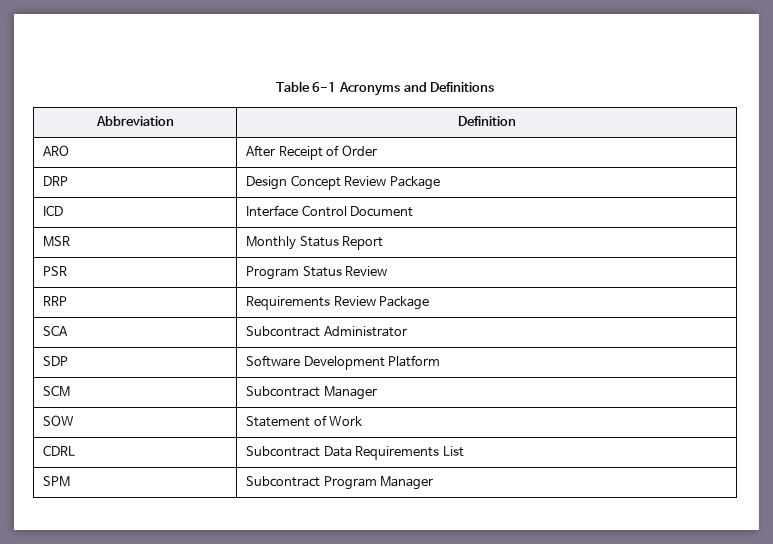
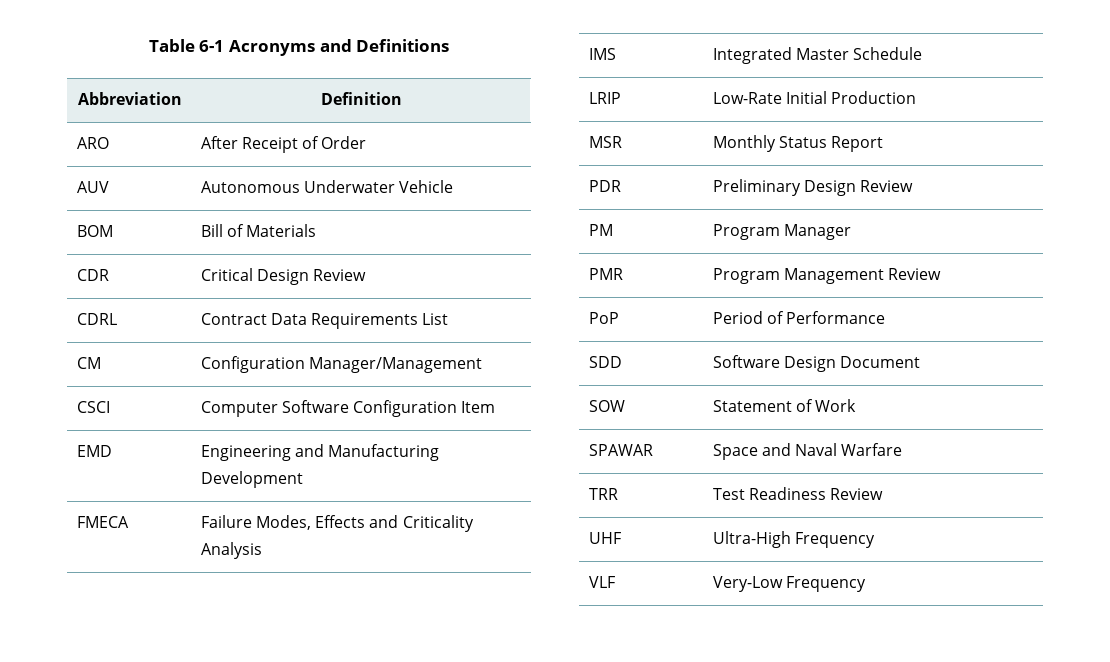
[43,176,69,186] [246,175,440,190] [43,205,64,216] [246,205,414,217] [43,236,71,247] [246,236,384,250] [43,266,68,276] [246,266,388,280] [43,296,68,306] [246,296,430,310] [43,325,69,336] [246,326,407,337] [43,356,69,366] [246,355,441,370] [43,385,71,397] [246,386,377,400] [43,415,75,426] [246,415,363,427] [43,445,76,456] [246,446,464,460] [43,476,71,487] [246,476,434,490] DRP | Design Concept Review Package // ICD | Interface Control Document // MSR | Monthly Status Report // PSR | Program Status Review // RRP | Requirements Review Package // SCA | Subcontract Administrator // SDP | Software Development Platform // SCM | Subcontract Manager // SOW | Statement of Work // CDRL | Subcontract Data Requirements List // SPM | Subcontract Program Manager -> [76,181,109,193] [200,180,454,193] [76,225,113,237] [200,224,317,237] [76,269,109,281] [200,268,367,285] [76,313,117,325] [200,313,449,329] [76,357,101,369] [200,356,483,373] [76,401,110,413] [200,400,496,417] [76,445,112,457] [200,444,440,461] [200,471,303,488] [76,516,129,528] [200,515,474,532] [200,542,262,559] [588,48,616,60] [712,47,923,64] [588,92,621,104] [712,91,917,104] [588,136,622,148] [712,135,884,152] [588,180,621,192] [712,179,914,196] [588,224,613,236] [712,224,852,240] [588,268,623,280] [712,268,942,284] [588,312,619,324] [712,311,886,324] [588,356,622,368] [712,355,921,372] [588,400,625,412] [712,399,857,412] [588,444,653,456] [712,443,903,460] [588,488,618,500] [712,487,884,500] [588,532,621,544] [712,531,876,548] [588,576,615,588] [712,576,867,592] AUV | Autonomous Underwater Vehicle // BOM | Bill of Materials // CDR | Critical Design Review // CDRL | Contract Data Requirements List // CM | Configuration Manager/Management // CSCI | Computer Software Configuration Item // EMD | Engineering and Manufacturing Development // FMECA | Failure Modes, Effects and Criticality Analysis // IMS | Integrated Master Schedule // LRIP | Low-Rate Initial Production // MSR | Monthly Status Report // PDR | Preliminary Design Review // PM | Program Manager // PMR | Program Management Review // PoP | Period of Performance // SDD | Software Design Document // SOW | Statement of Work // SPAWAR | Space and Naval Warfare // TRR | Test Readiness Review // UHF | Ultra-High Frequency // VLF | Very-Low Frequency

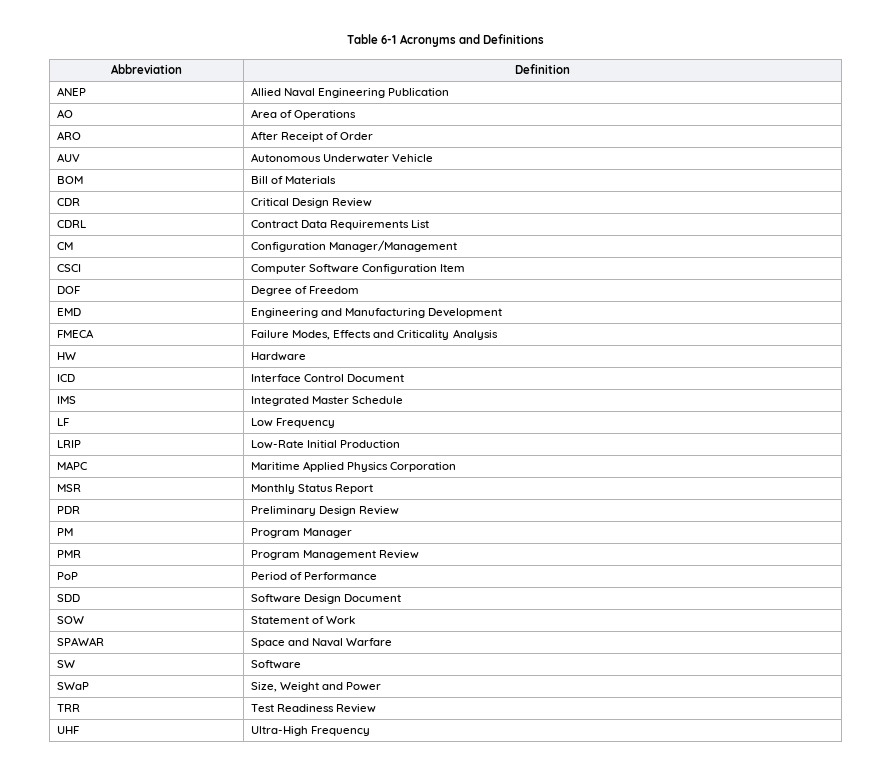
(402, 98) none -> [56,87,86,96] [250,87,450,98] [56,109,73,118] [250,109,357,120] // ANEP | Allied Naval Engineering Publication // AO | Area of Operations
(496, 407) none -> [56,286,80,294] [250,286,360,296] // DOF | Degree of Freedom
(262, 550) none -> [56,352,76,360] [250,352,306,361] [56,374,75,382] [250,374,405,382] // HW | Hardware // ICD | Interface Control Document
(923, 53) none -> [56,418,69,426] [250,418,336,428] // LF | Low Frequency
(917, 97) none -> [56,461,87,470] [250,461,457,472] // MAPC | Maritime Applied Physics Corporation
(903, 449) none -> [56,660,75,668] [250,660,301,669] [56,682,89,690] [250,682,382,692] // SW | Software // SWaP | Size, Weight and Power
[588,576,615,588] [712,576,867,592] // VLF | Very-Low Frequency -> (371, 731) none

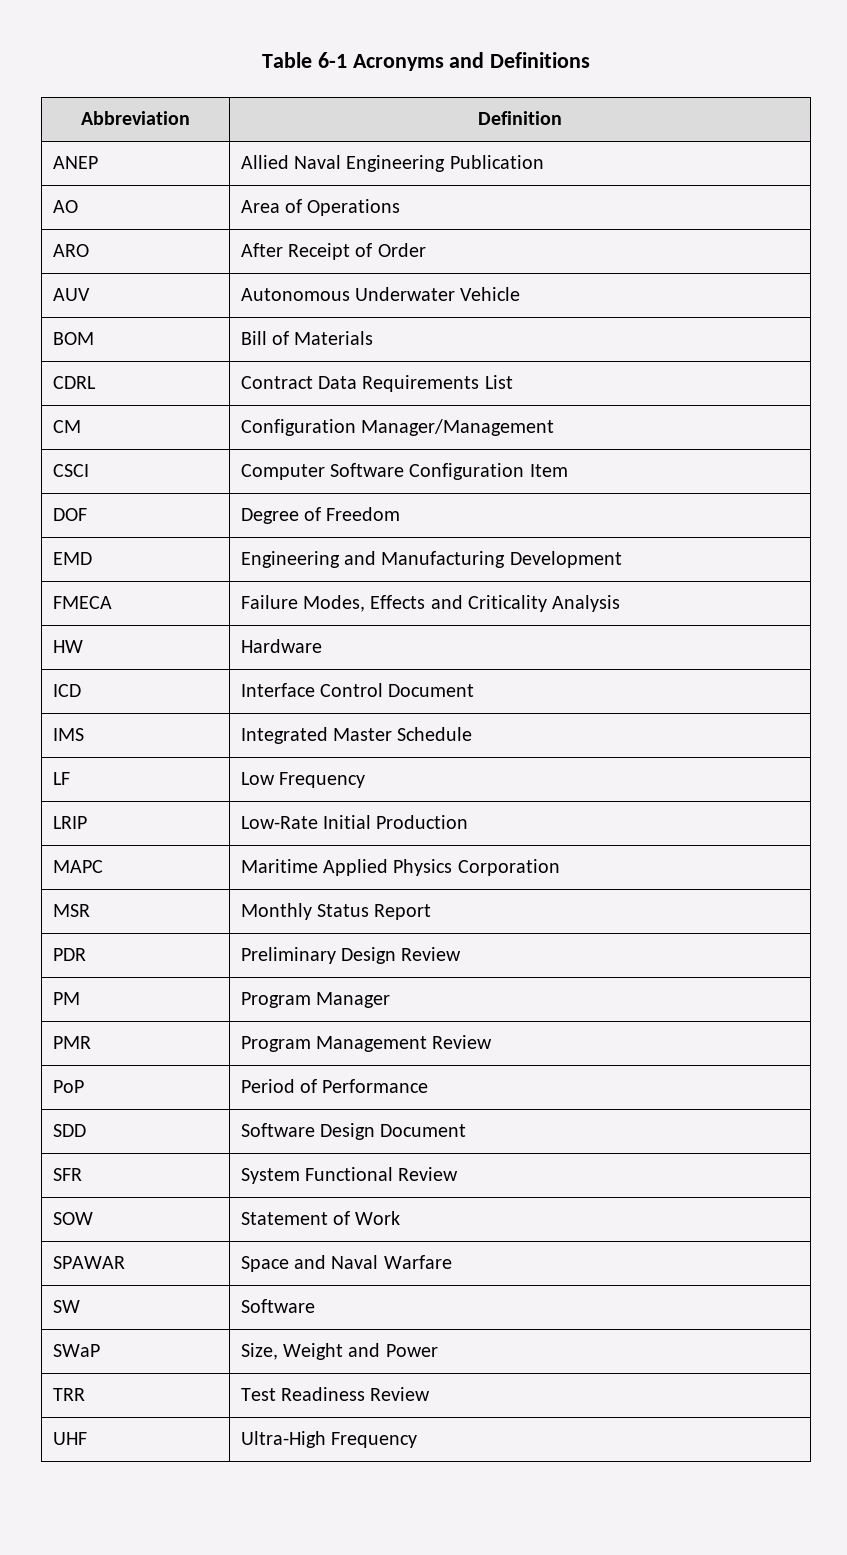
[56,198,80,206] [250,198,373,208] // CDR | Critical Design Review -> (374, 338) none
(402, 598) none -> [52,1168,82,1181] [240,1167,459,1184] // SFR | System Functional Review

